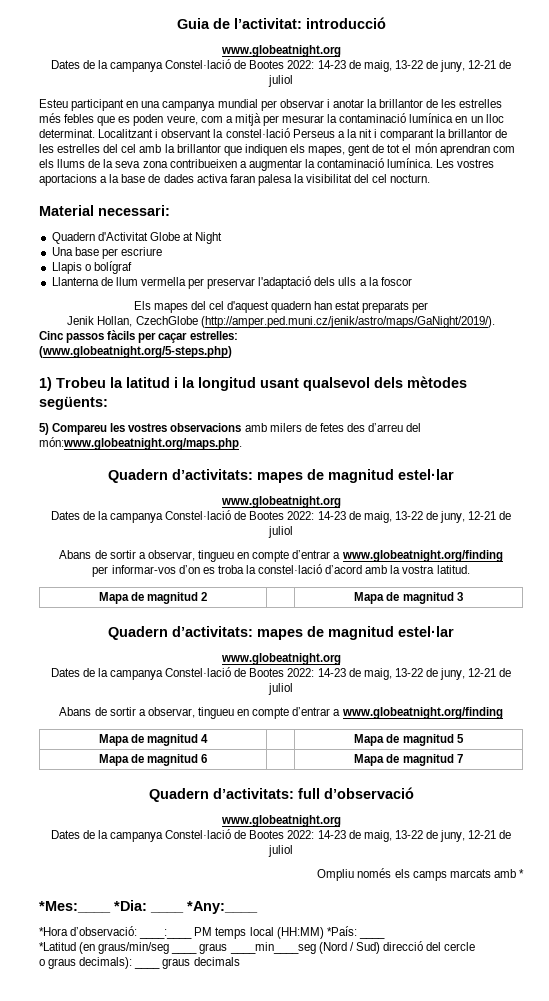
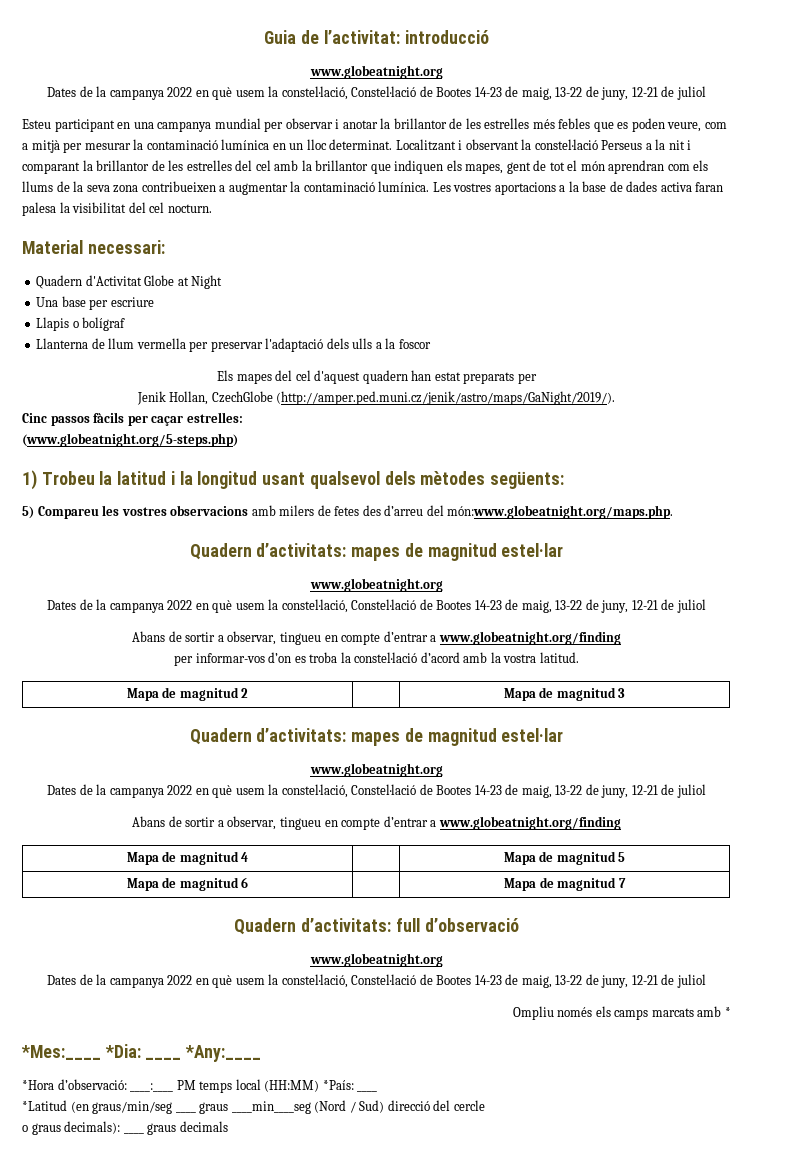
[165,59,315,69] Constel·lació de Bootes 2022: -> [167,86,472,100] 2022 en què usem la constel·lació, Constel·lació de Bootes
[165,510,315,520] Constel·lació de Bootes 2022: -> [167,599,472,613] 2022 en què usem la constel·lació, Constel·lació de Bootes
[165,667,315,677] Constel·lació de Bootes 2022: -> [167,784,472,798] 2022 en què usem la constel·lació, Constel·lació de Bootes
[165,829,315,839] Constel·lació de Bootes 2022: -> [167,974,472,988] 2022 en què usem la constel·lació, Constel·lació de Bootes

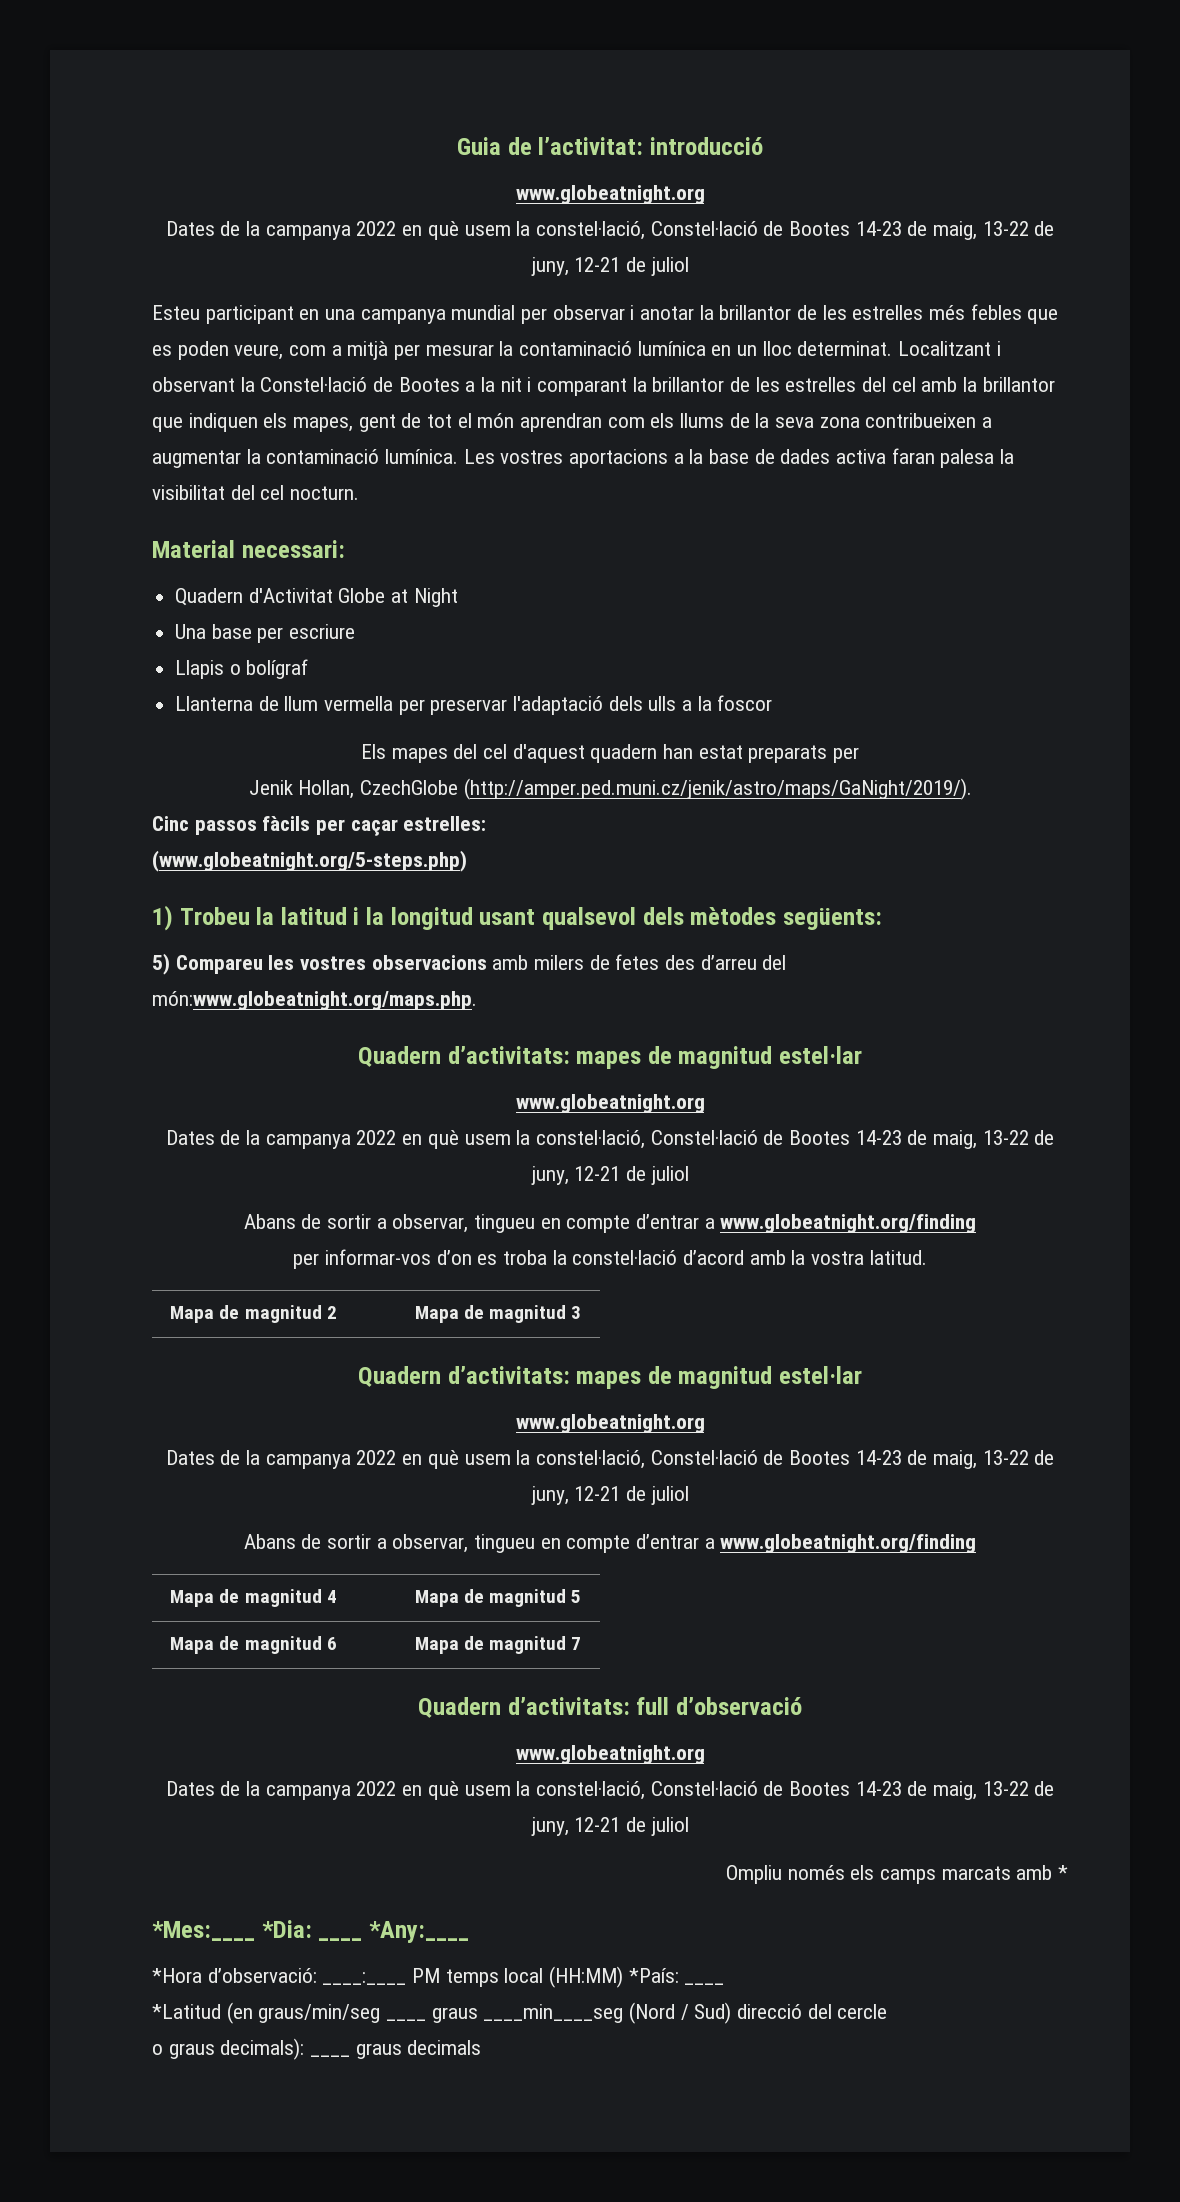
[534,139,643,150] constel·lació Perseus -> [260,377,460,392] Constel·lació de Bootes

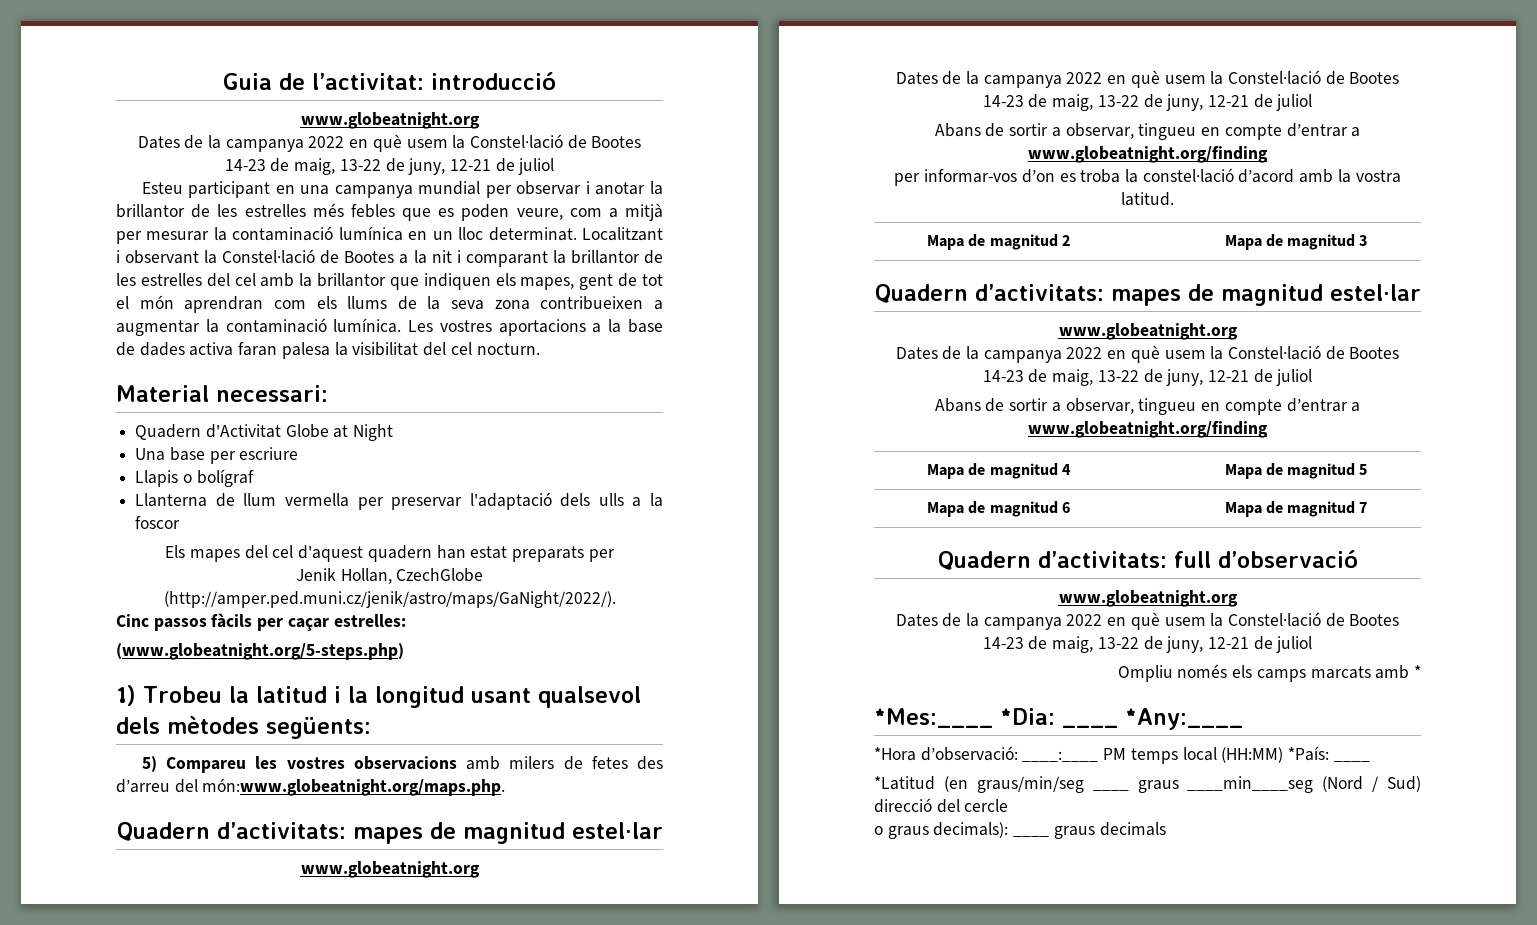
[535,221,645,240] constel·lació, -> (466, 142) none
[463,778,972,800] (http://amper.ped.muni.cz/jenik/astro/maps/GaNight/2019/). -> [163,591,616,608] (http://amper.ped.muni.cz/jenik/astro/maps/GaNight/2022/).
[535,1130,645,1149] constel·lació, -> (1224, 78) none
[535,1450,645,1469] constel·lació, -> (1224, 353) none
[535,1781,645,1800] constel·lació, -> (1224, 620) none

